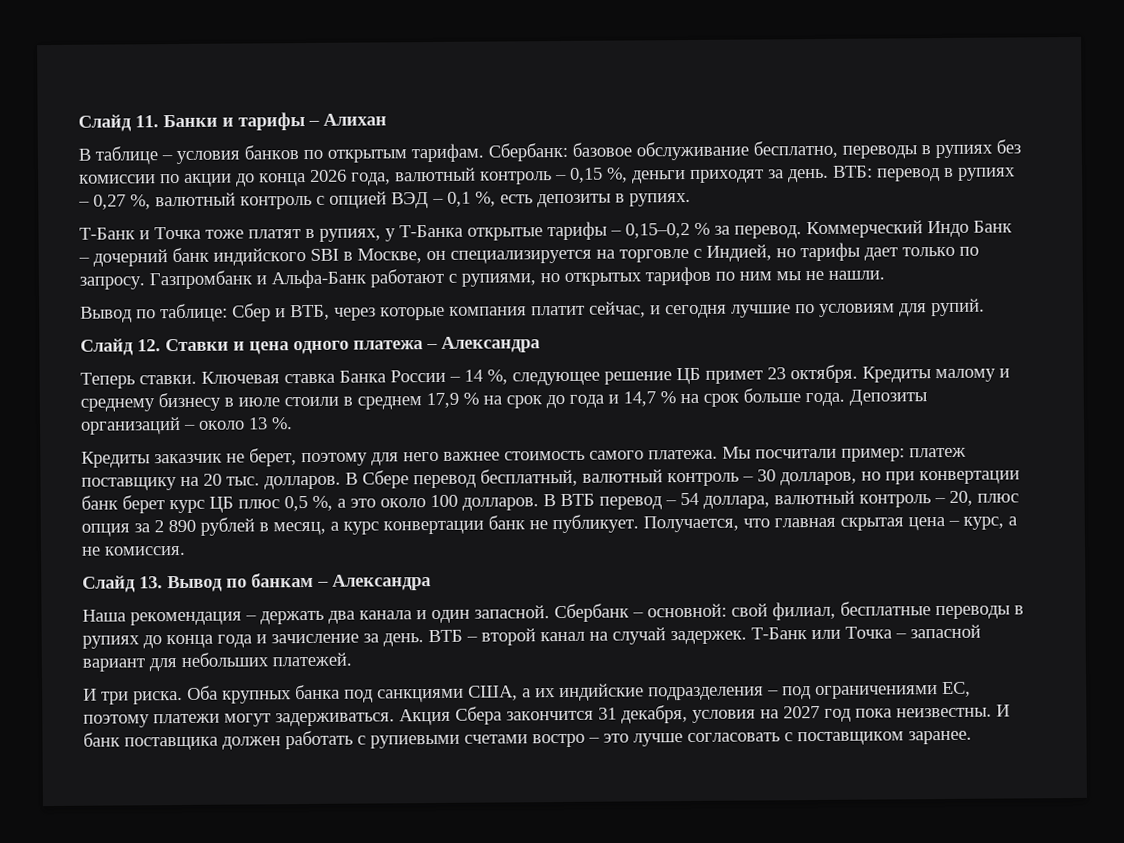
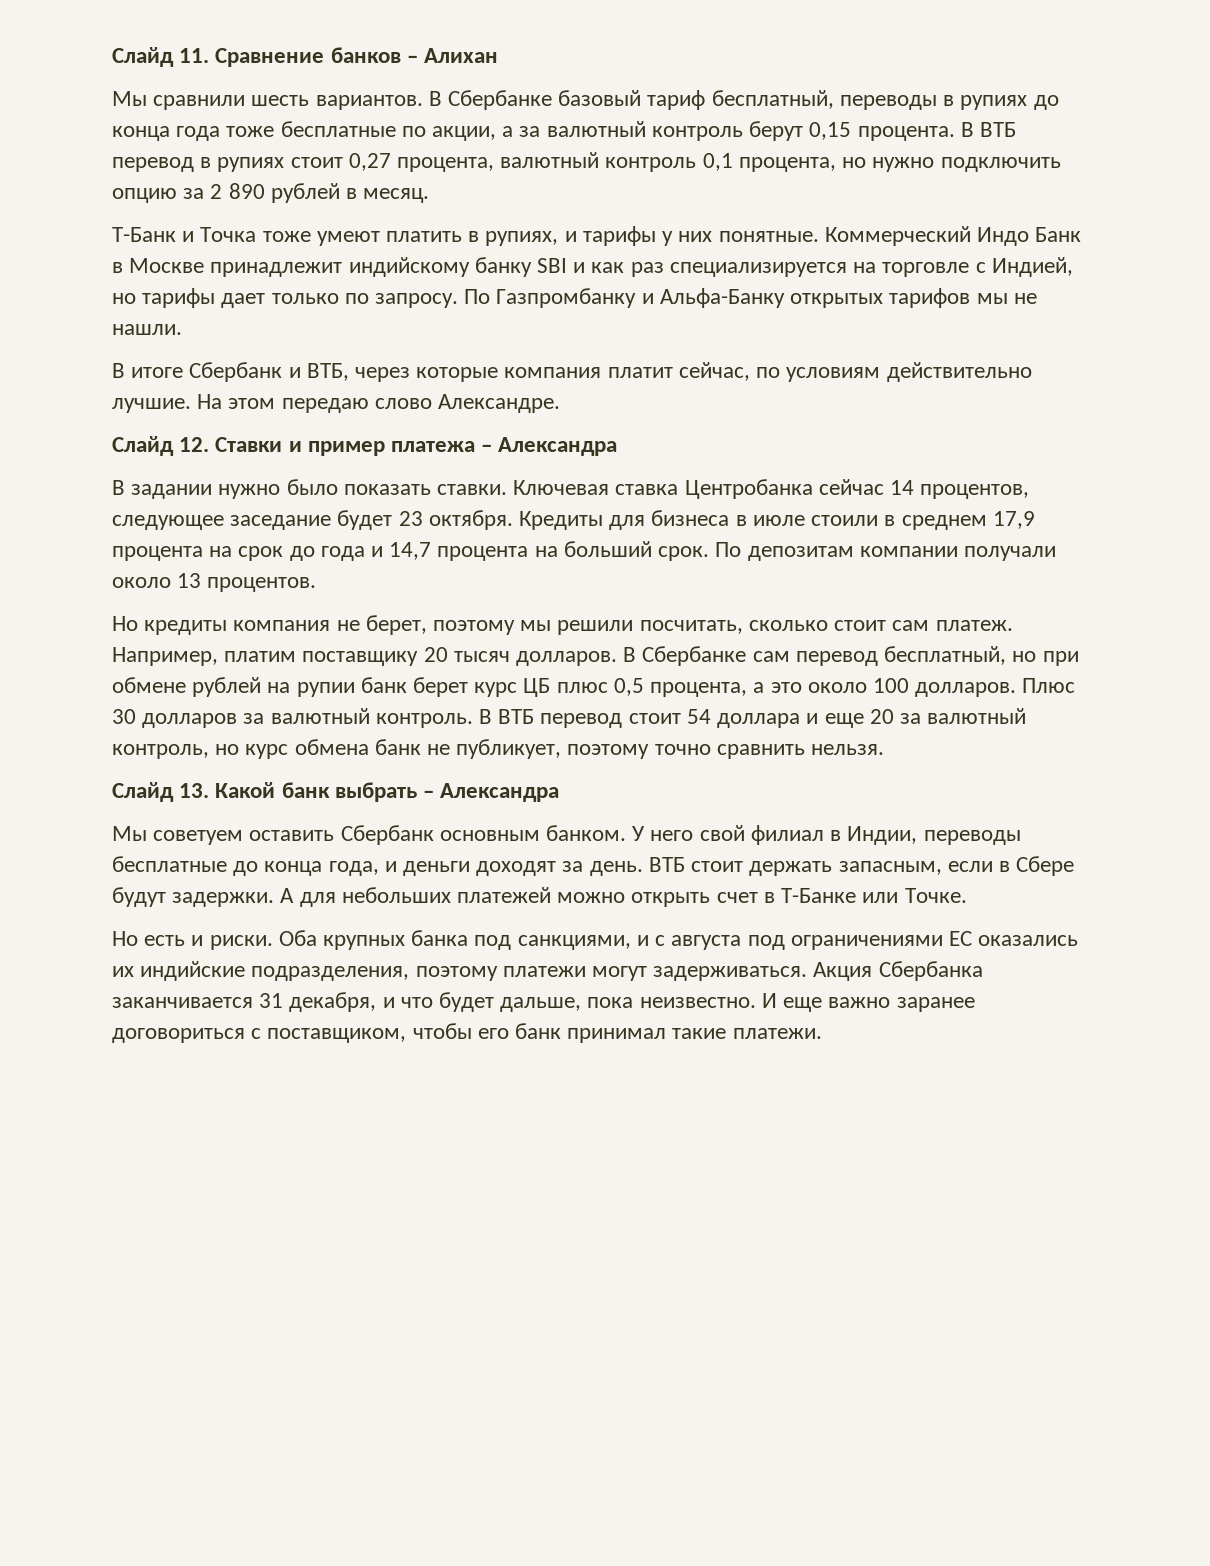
[163,112,305,131] Банки и тарифы -> [215,47,401,67] Сравнение банков
[78,139,1021,165] [79,165,1016,187] [78,191,691,210] [79,220,1012,242] [78,247,446,267] В таблице – условия банков по открытым тарифам. Сбербанк: базовое обслуживание бесплатно, переводы в рупиях без комиссии по акции до конца 2026 года, валютный контроль – 0,15 %, деньги приходят за день. ВТБ: перевод в рупиях – 0,27 %, валютный контроль с опцией ВЭД – 0,1 %, есть депозиты в рупиях. // Т-Банк и Точка тоже платят в рупиях, у Т-Банка открытые тарифы – 0,15–0,2 % за перевод. Коммерческий Индо Банк – дочерний банк индийского SBI в Москве, он -> [112,90,1059,110] [112,121,1016,141] [112,152,1061,172] [112,183,430,203] [112,226,1082,246] [112,257,664,277] Мы сравнили шесть вариантов. В Сбербанке базовый тариф бесплатный, переводы в рупиях до конца года тоже бесплатные по акции, а за валютный контроль берут 0,15 процента. В ВТБ перевод в рупиях стоит 0,27 процента, валютный контроль 0,1 процента, но нужно подключить опцию за 2 890 рублей в месяц. // Т-Банк и Точка тоже умеют платить в рупиях, и тарифы у них понятные. Коммерческий Индо Банк в Москве принадлежит индийскому банку SBI и как раз
[149,266,772,290] Газпромбанк и Альфа-Банк работают с рупиями, но открытых тарифов по ним -> [464,288,971,308] По Газпромбанку и Альфа-Банку открытых тарифов
[80,303,271,323] Вывод по таблице: Сбер -> [112,362,283,382] В итоге Сбербанк
[650,298,985,319] и сегодня лучшие по условиям для рупий. -> [756,362,1032,382] [112,394,561,413] по условиям действительно лучшие. На этом передаю слово Александре.
[249,340,349,355] цена одного -> [307,441,385,456] пример
[80,364,1010,389] [80,392,221,412] Теперь ставки. Ключевая ставка Банка России – 14 %, следующее решение ЦБ примет 23 октября. Кредиты малому и среднему бизнесу -> [112,479,1030,499] [112,510,730,530] В задании нужно было показать ставки. Ключевая ставка Центробанка сейчас 14 процентов, следующее заседание будет 23 октября. Кредиты для бизнеса
[463,392,479,405] % -> [112,546,203,561] процента
[660,388,927,407] [80,417,293,435] [81,446,966,468] [81,468,1020,491] % на срок больше года. Депозиты организаций – около 13 %. // Кредиты заказчик не берет, поэтому для него важнее стоимость самого платежа. Мы посчитали пример: платеж поставщику на 20 тыс. долларов. В Сбере перевод бесплатный, валютный контроль – 30 долларов, но при конвертации -> [437,541,1056,561] [112,573,317,592] [112,615,1013,635] [112,646,1079,666] [112,677,355,697] процента на больший срок. По депозитам компании получали около 13 процентов. // Но кредиты компания не берет, поэтому мы решили посчитать, сколько стоит сам платеж. Например, платим поставщику 20 тысяч долларов. В Сбербанке сам перевод бесплатный, но при обмене рублей на рупии
[312,495,333,511] %, -> [650,682,748,697] процента,
[543,490,1019,510] [81,514,1017,537] [81,545,186,556] В ВТБ перевод – 54 доллара, валютный контроль – 20, плюс опция за 2 890 рублей в месяц, а курс конвертации банк не публикует. Получается, что главная скрытая цена – курс, а не комиссия. -> [1022,678,1076,693] [112,708,1027,728] [112,739,885,759] Плюс 30 долларов за валютный контроль. В ВТБ перевод стоит 54 доллара и еще 20 за валютный контроль, но курс обмена банк не публикует, поэтому точно сравнить нельзя.
[167,572,431,593] [82,601,1024,626] [82,624,981,649] [82,652,352,672] [83,681,971,705] Вывод по банкам – Александра // Наша рекомендация – держать два канала и один запасной. Сбербанк – основной: свой филиал, бесплатные переводы в рупиях до конца года и зачисление за день. ВТБ – второй канал на случай задержек. Т-Банк или Точка – запасной вариант для небольших платежей. // И три риска. Оба крупных банка под санкциями США, а их индийские подразделения – под ограничениями ЕС, -> [215,782,560,802] [112,825,1021,845] [112,856,1075,876] [112,887,967,907] [112,930,1079,950] [112,961,410,981] Какой банк выбрать – Александра // Мы советуем оставить Сбербанк основным банком. У него свой филиал в Индии, переводы бесплатные до конца года, и деньги доходят за день. ВТБ стоит держать запасным, если в Сбере будут задержки. А для небольших платежей можно открыть счет в Т-Банке или Точке. // Но есть и риски. Оба крупных банка под санкциями, и с августа под ограничениями ЕС оказались их индийские подразделения,
[455,704,1010,725] [83,730,972,751] Сбера закончится 31 декабря, условия на 2027 год пока неизвестны. И банк поставщика должен работать с рупиевыми счетами востро – это лучше согласовать с поставщиком заранее. -> [878,961,983,981] [112,992,975,1012] [112,1023,822,1043] Сбербанка заканчивается 31 декабря, и что будет дальше, пока неизвестно. И еще важно заранее договориться с поставщиком, чтобы его банк принимал такие платежи.

